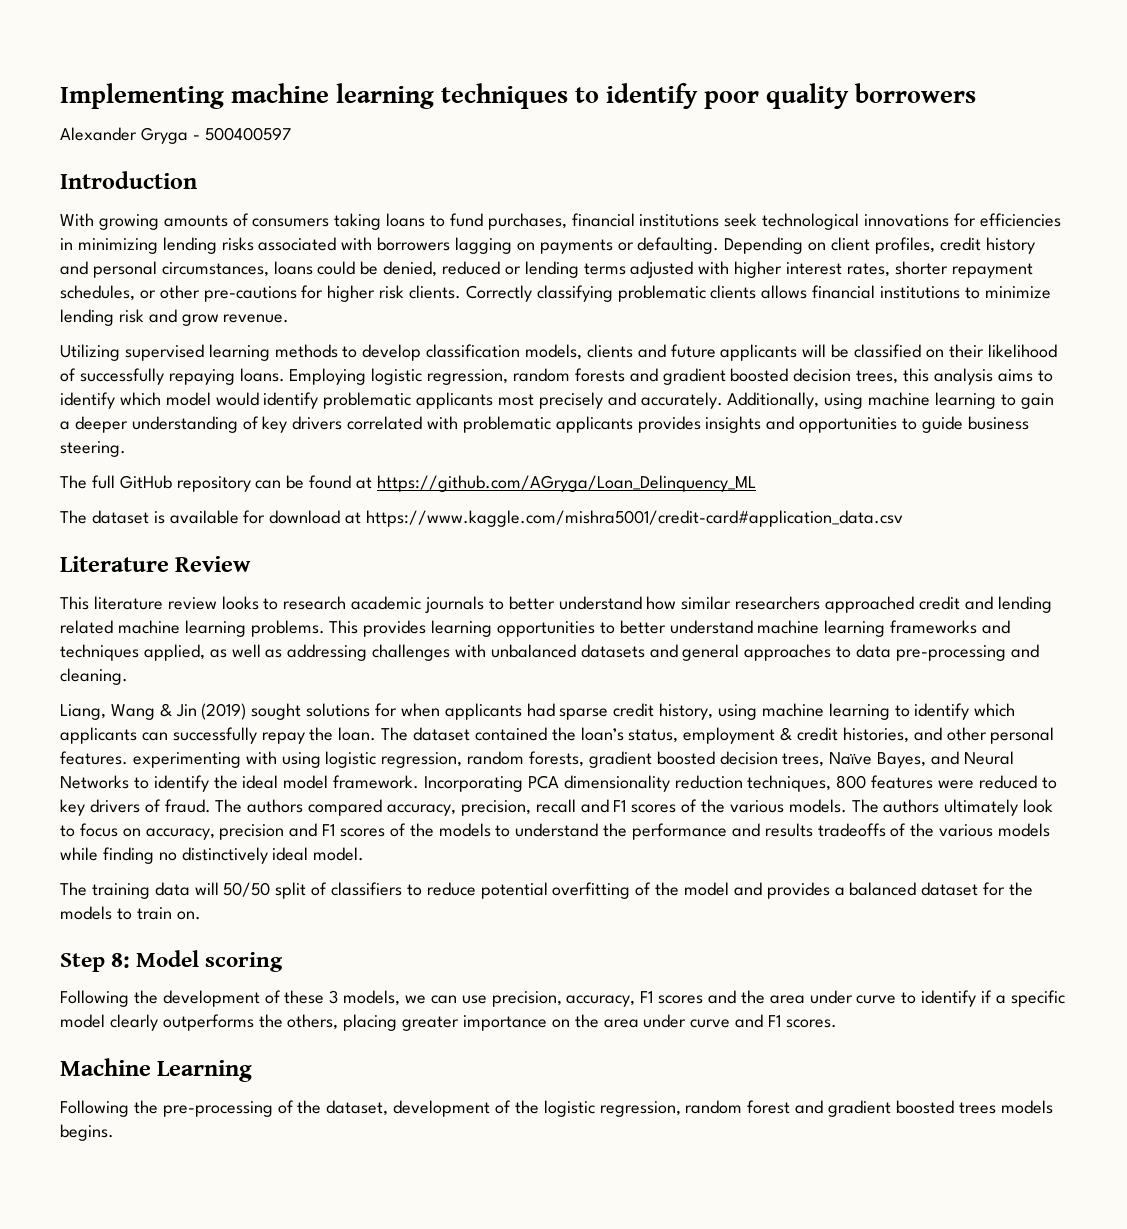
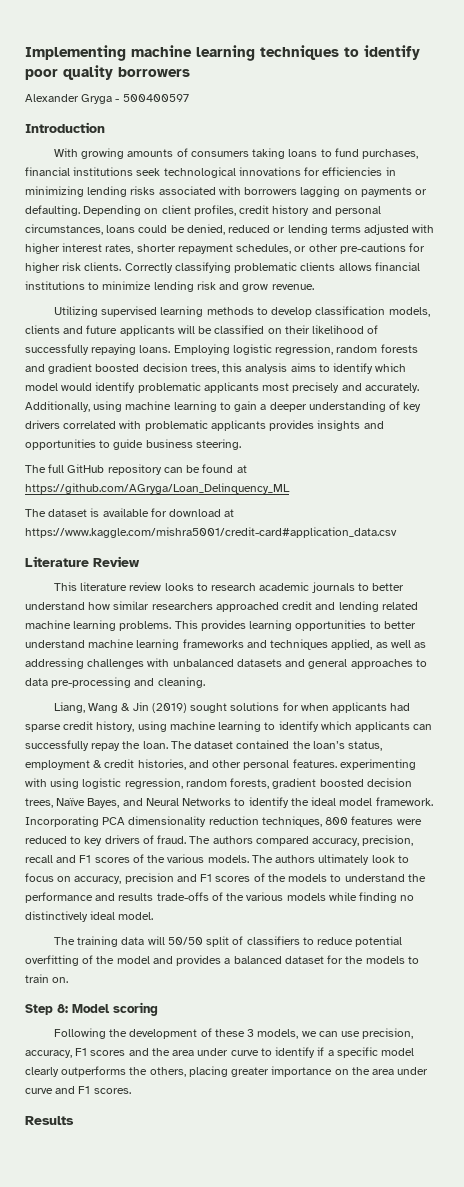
[817,823,886,837] tradeoffs -> [156,892,209,901] trade-offs
[60,1058,253,1082] [60,1100,1053,1117] [60,1124,114,1141] Machine Learning // Following the pre-processing of the dataset, development of the logistic regression, random forest and gradient boosted trees models begins. -> [25,1116,74,1125] Results

